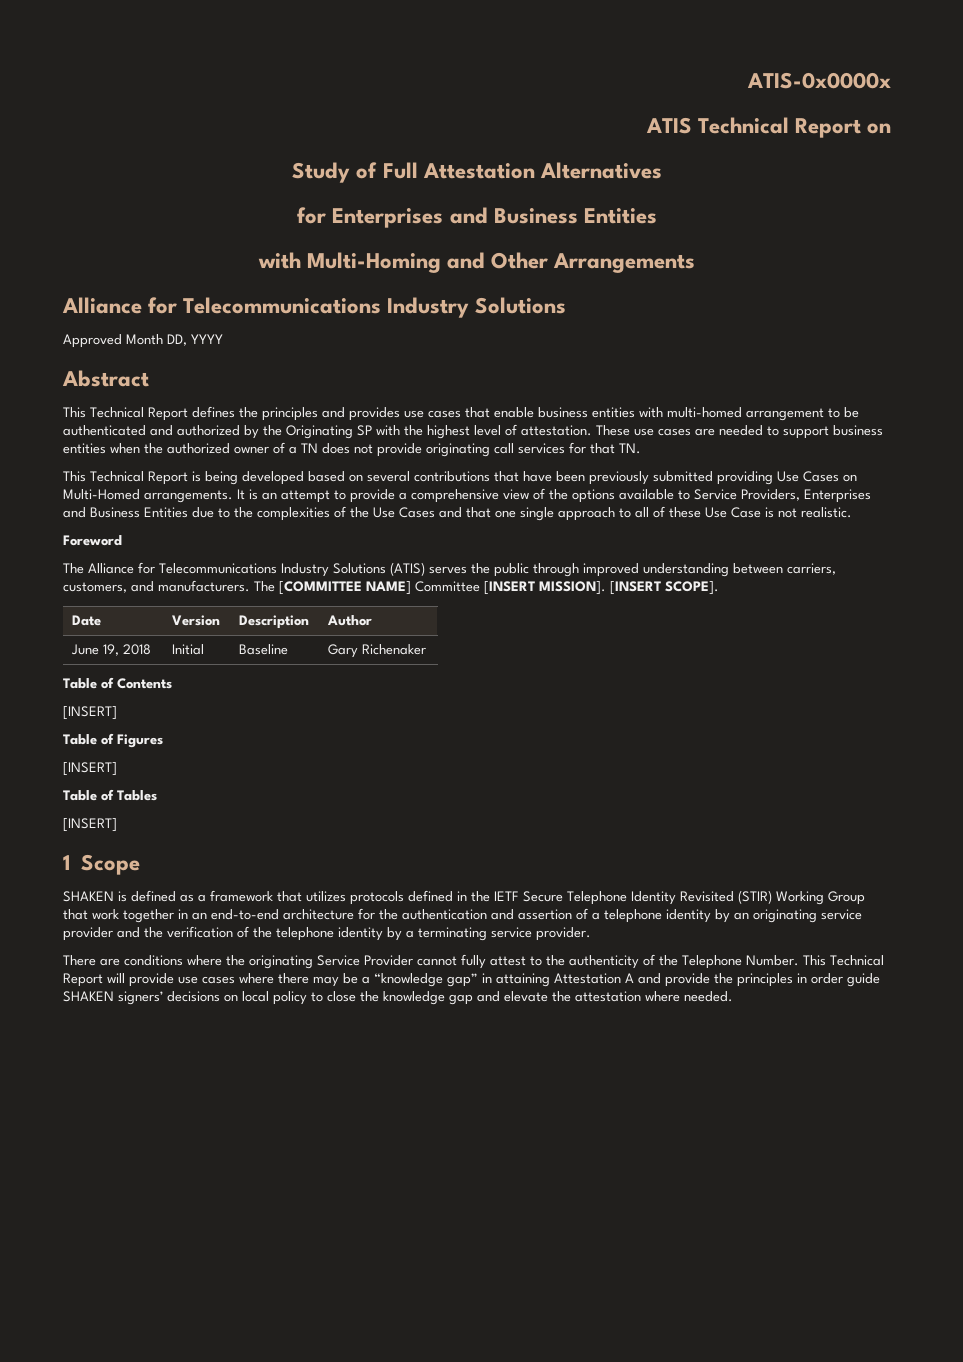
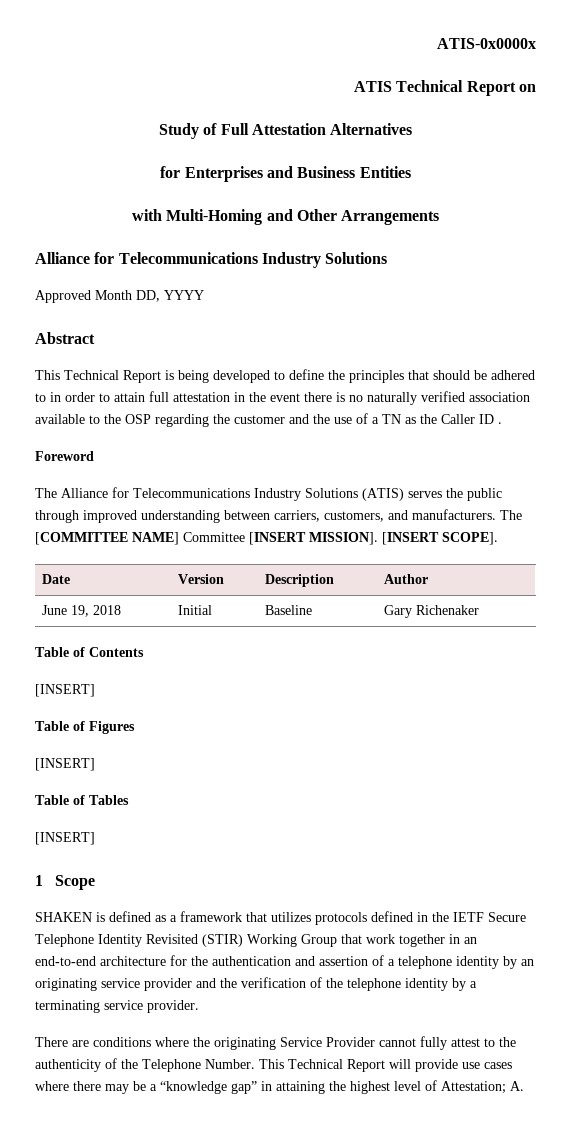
[192,406,859,421] [63,424,883,439] [63,442,641,457] [63,471,857,485] [63,488,871,503] [63,506,852,521] defines the principles and provides use cases that enable business entities with multi-homed arrangement to be authenticated and authorized by the Originating SP with the highest level of attestation. These use cases are needed to support business entities when the authorized owner of a TN does not provide originating call services for that TN. // This Technical Report is being developed based on several contributions that have been previously submitted providing Use Cases on Multi-Homed arrangements. It is an attempt to provide a comprehensive view of the options available to Service Providers, Enterprises and Business Entities due to the complexities of the Use Cases and that one single approach to all of these Use Case is not realistic. -> [165,369,535,383] [35,391,530,405] [35,413,502,427] is being developed to define the principles that should be adhered to in order to attain full attestation in the event there is no naturally verified association available to the OSP regarding the customer and the use of a TN as the Caller ID .
[554,973,880,987] [63,991,733,1005] Attestation A and provide the principles in order guide SHAKEN signers’ decisions on local policy to close the knowledge gap and elevate the attestation where needed. -> [329,1080,524,1094] the highest level of Attestation; A.

